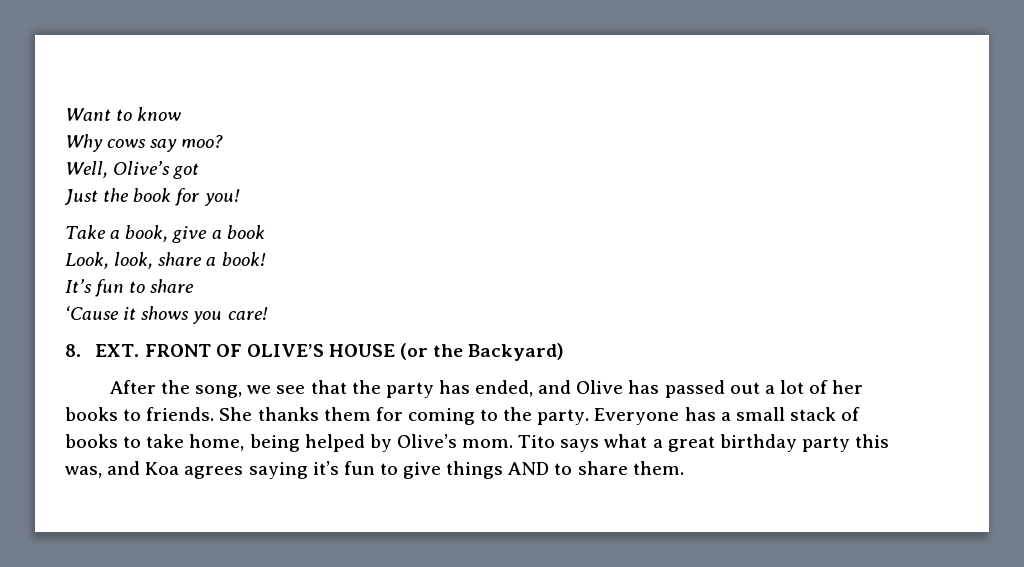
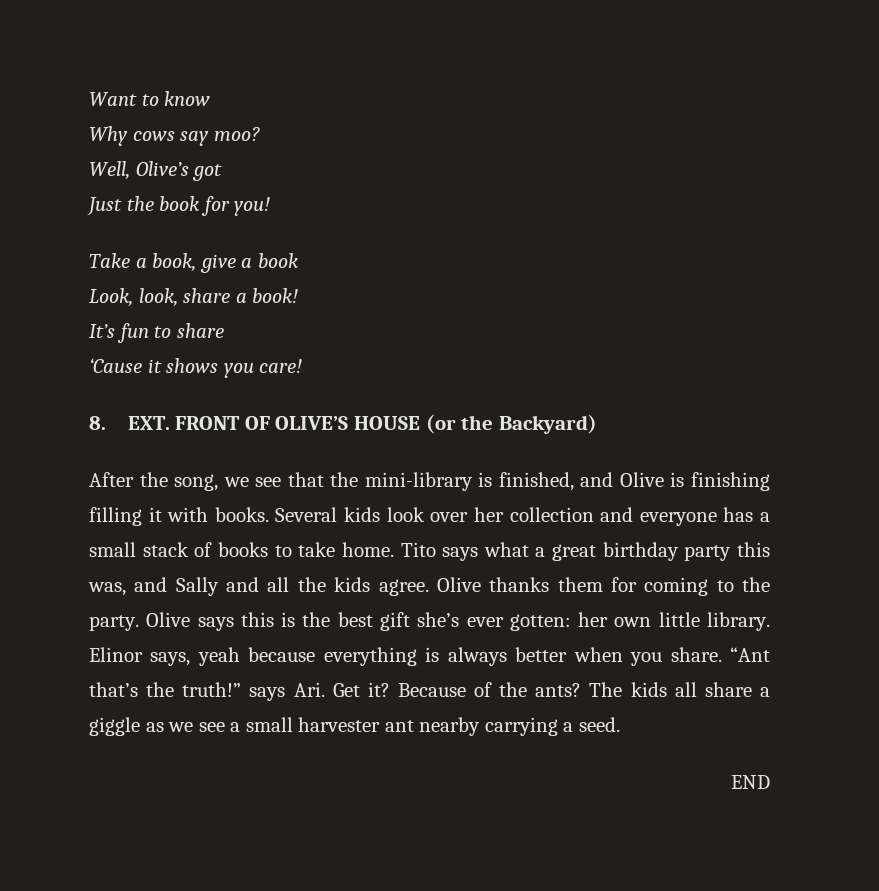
[385,380,864,398] [65,407,680,425] party has ended, and Olive has passed out a lot of her books to friends. She thanks them for coming to the party. Everyone -> [364,472,771,491] [89,507,717,526] mini-library is finished, and Olive is finishing filling it with books. Several kids look over her collection and everyone
[189,434,514,452] home, being helped by Olive’s mom. -> [341,542,394,557] home.
[145,461,684,479] Koa agrees saying it’s fun to give things AND to share them. -> [175,577,770,596] [89,612,771,631] [89,647,771,666] [89,682,770,701] [89,717,620,736] [731,775,770,789] Sally and all the kids agree. Olive thanks them for coming to the party. Olive says this is the best gift she’s ever gotten: her own little library. Elinor says, yeah because everything is always better when you share. “Ant that’s the truth!” says Ari. Get it? Because of the ants? The kids all share a giggle as we see a small harvester ant nearby carrying a seed. // END

